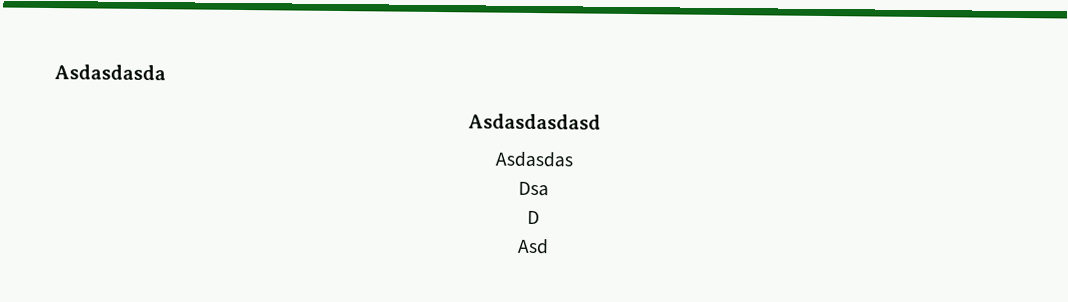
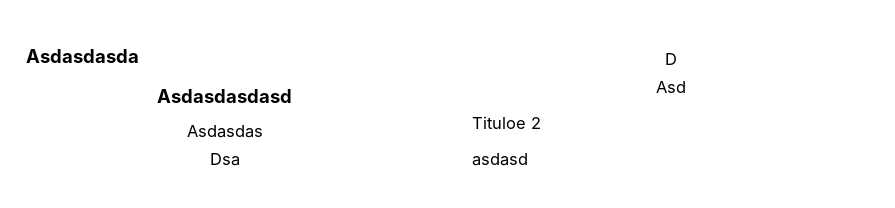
(549, 246) none -> [472,116,541,129] [472,153,528,166] // Tituloe 2 // asdasd

